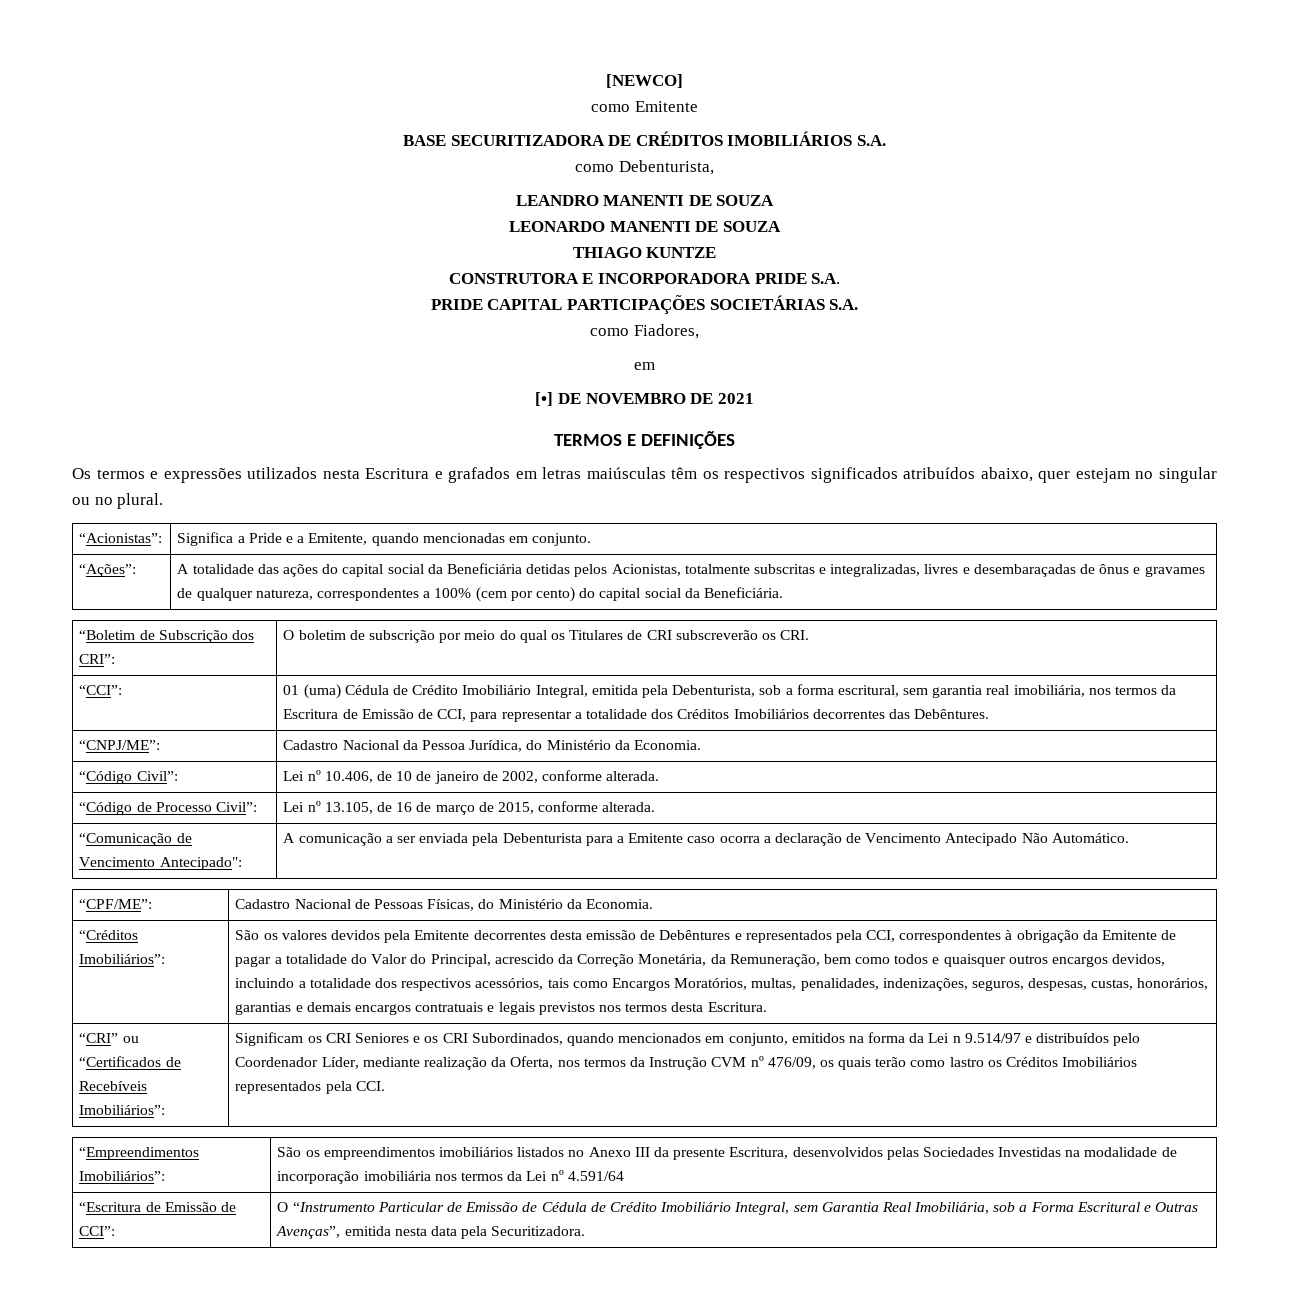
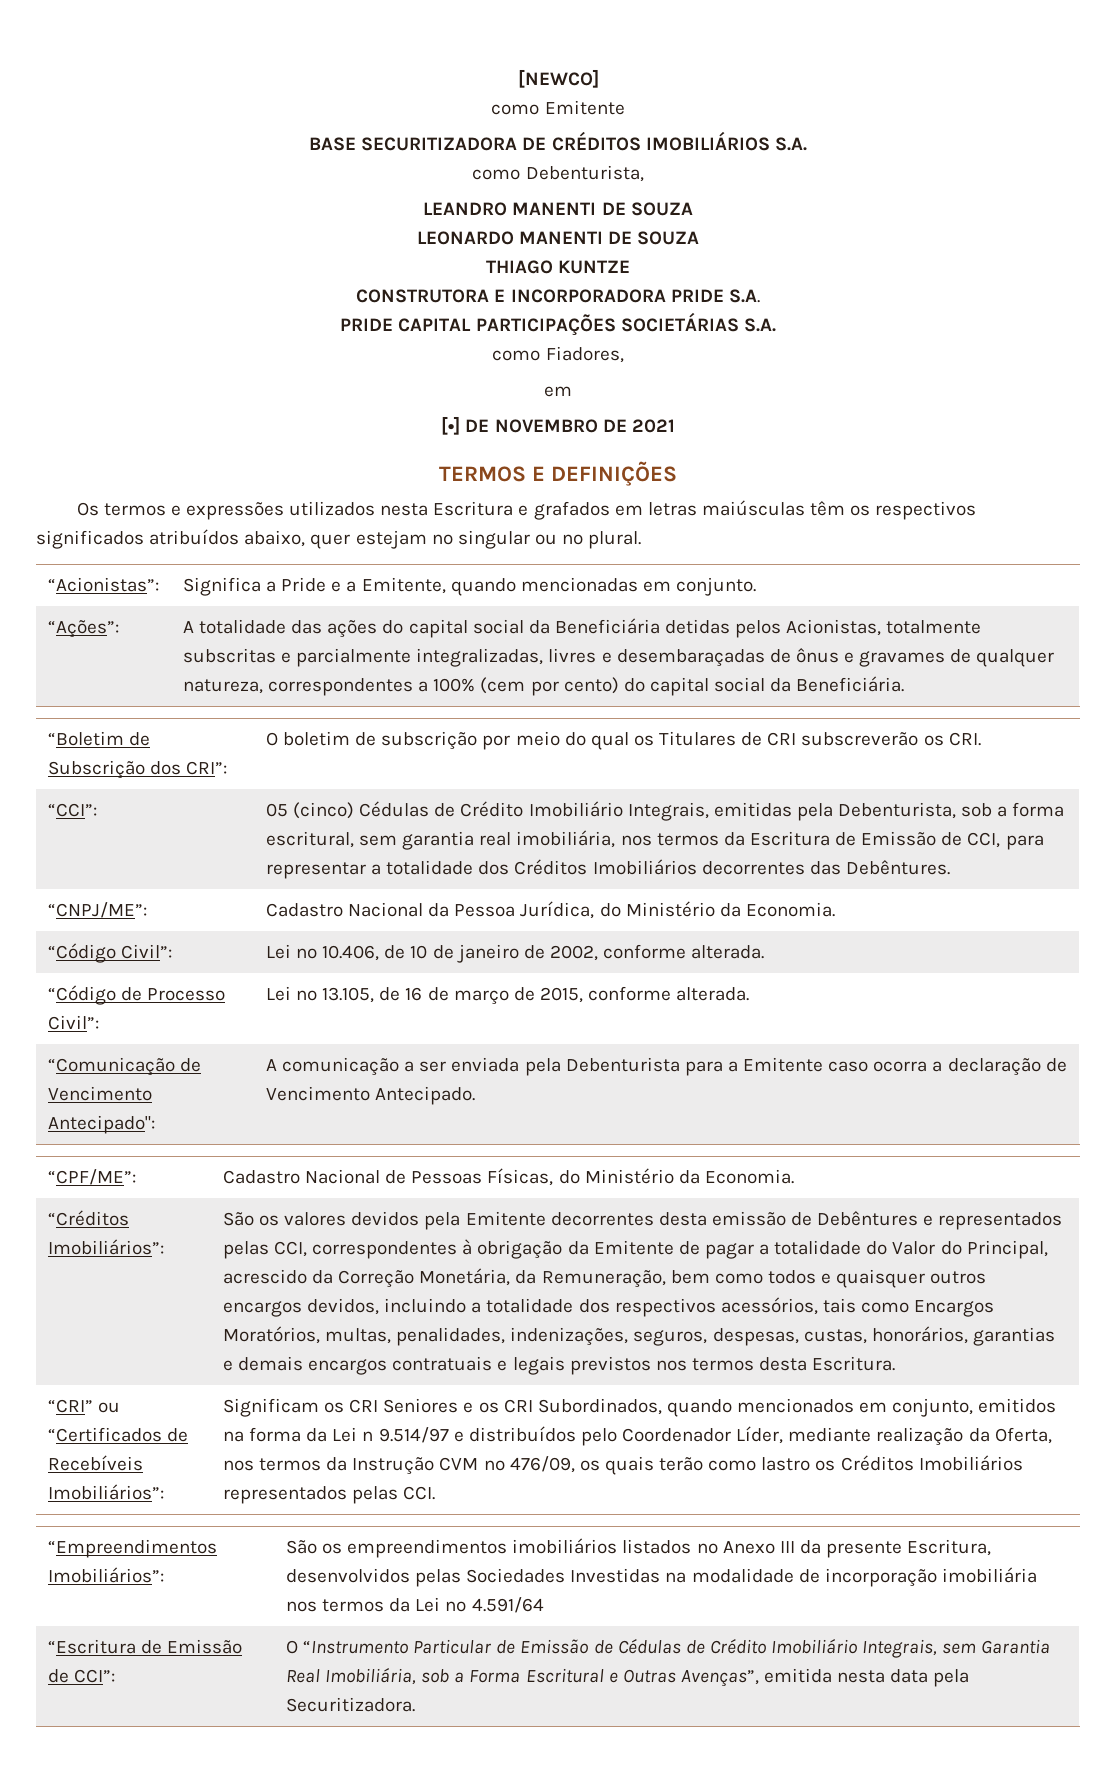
(827, 570) none -> [296,648,412,667] parcialmente
[283,684,638,699] 01 (uma) Cédula de Crédito Imobiliário Integral, emitida -> [265,801,792,821] 05 (cinco) Cédulas de Crédito Imobiliário Integrais, emitidas
[945,833,1129,846] Antecipado Não Automático. -> [375,1086,476,1105] Antecipado.
[835,930,862,943] pela -> [222,1241,269,1259] pelas
[325,1081,352,1094] pela -> [352,1486,399,1504] pelas
[541,1202,790,1215] Cédula de Crédito Imobiliário Integral, -> [617,1638,938,1658] Cédulas de Crédito Imobiliário Integrais,

